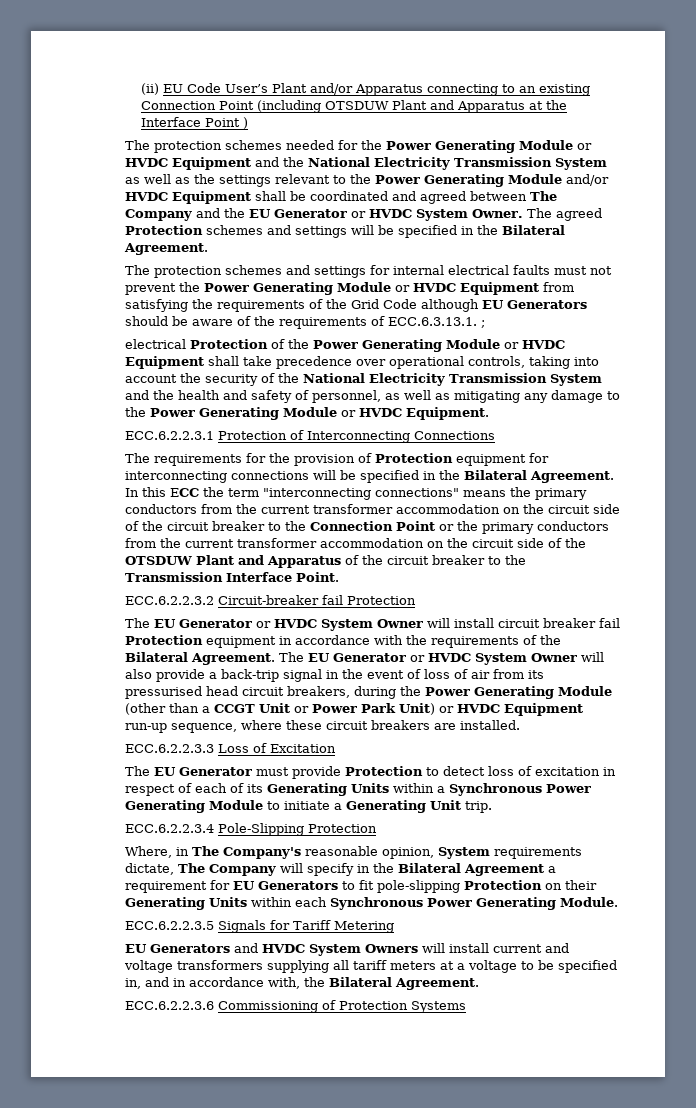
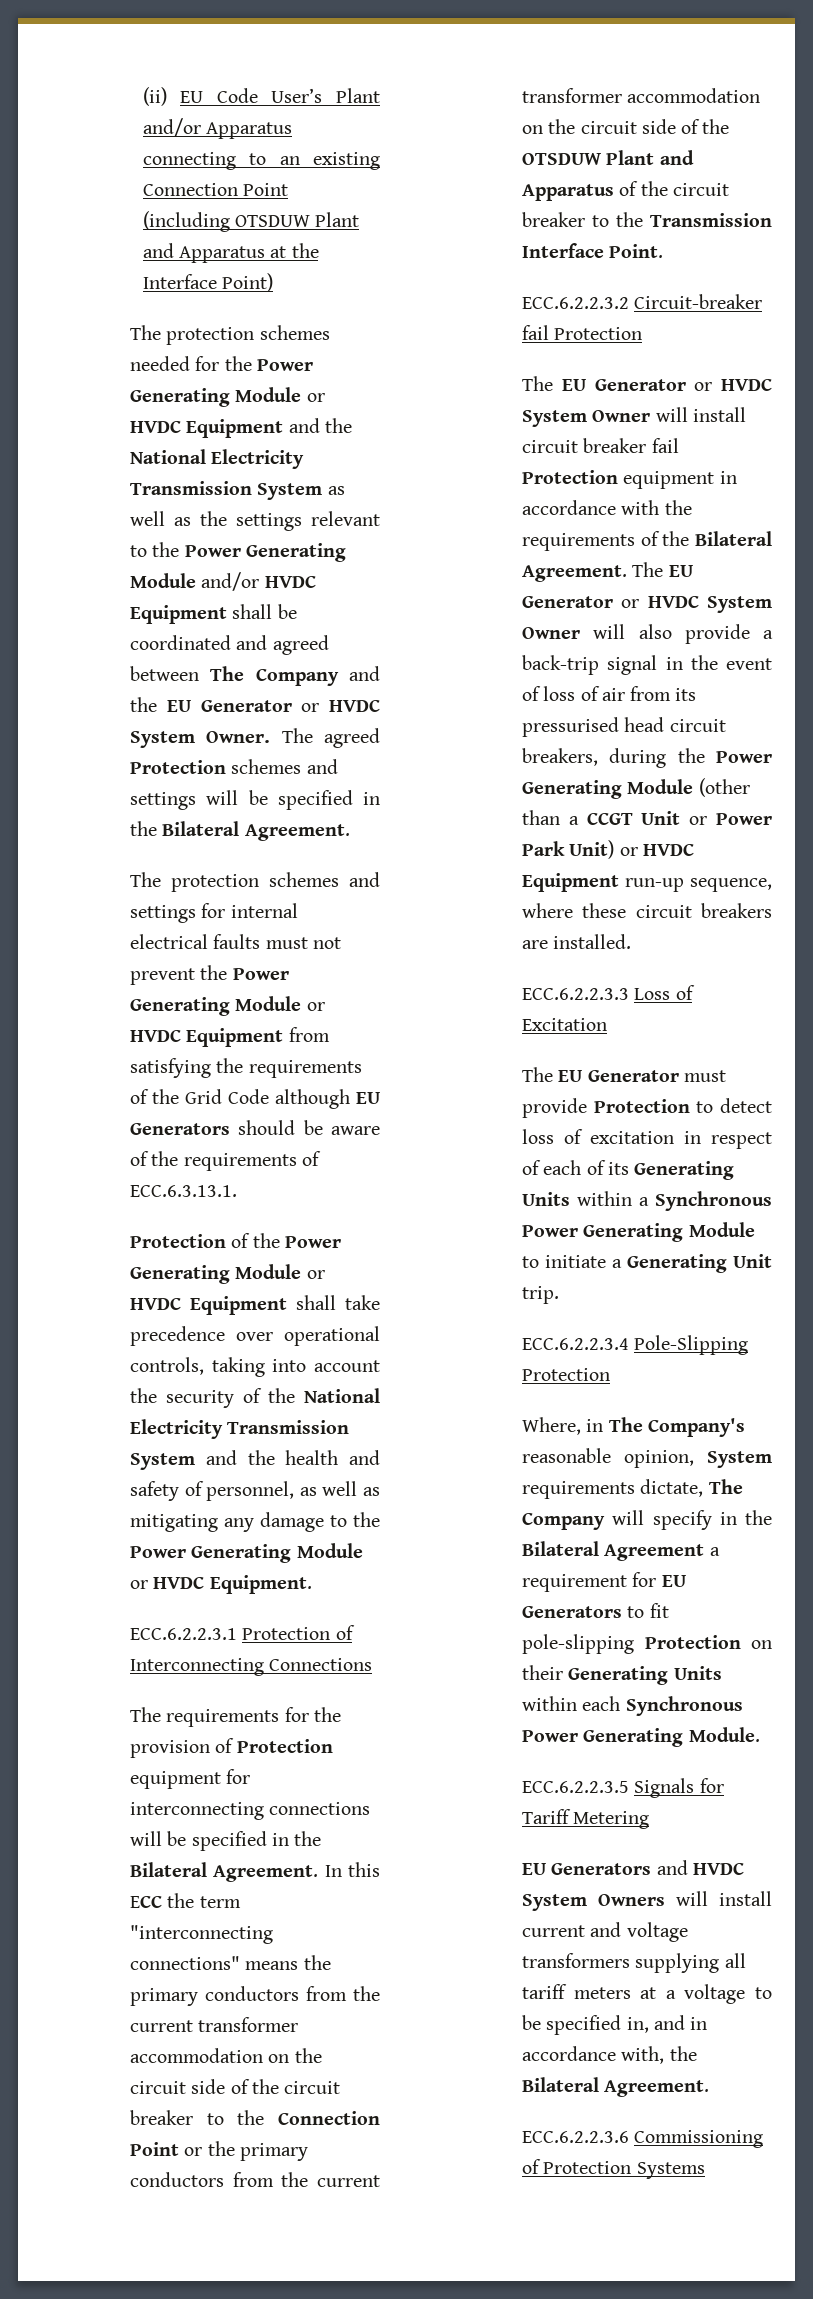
[205,117,249,129] Point ) -> [221,273,273,292] Point)
[480,320,485,328] [124,339,186,349] ; // electrical -> (237, 1191) //

